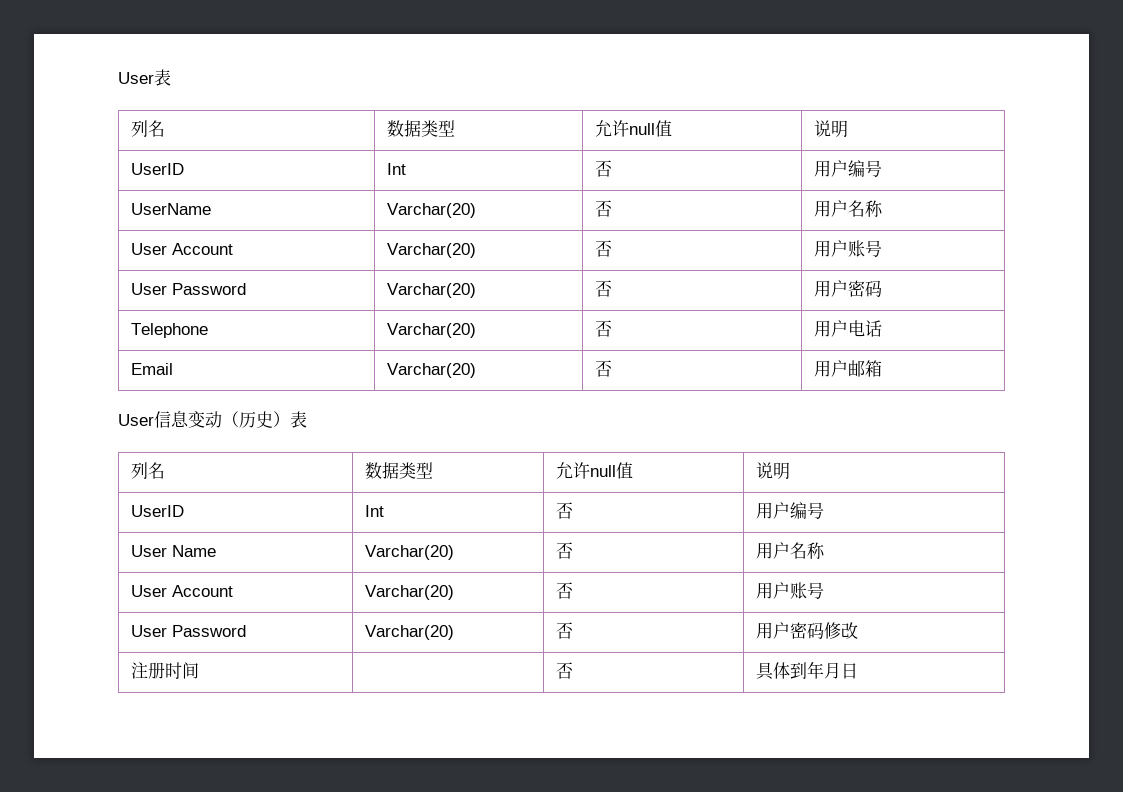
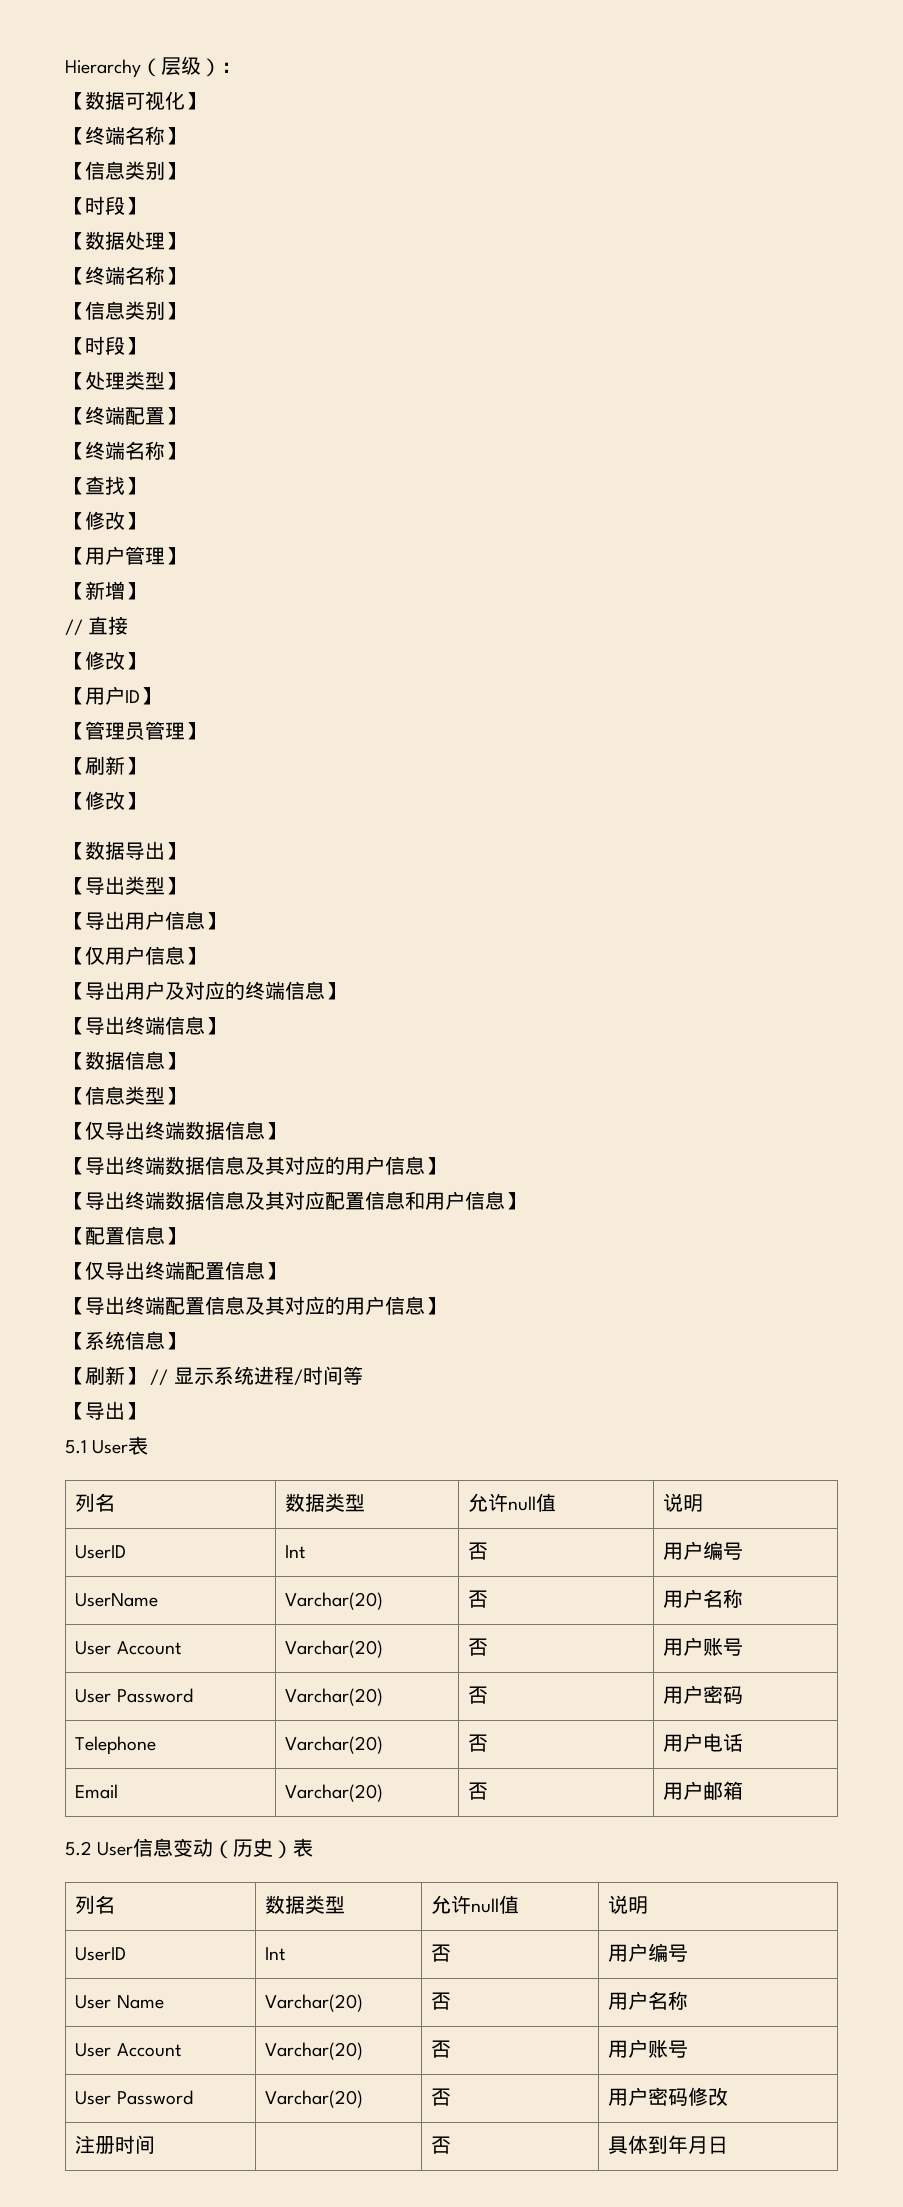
(118, 78) none -> [65,56,241,78] [65,91,205,111] [65,126,185,145] [65,161,185,180] [65,196,145,215] [65,231,185,250] [65,266,185,285] [65,301,185,320] [65,336,145,355] [65,371,185,390] [65,406,185,425] [65,441,185,460] [65,476,145,495] [65,511,145,530] [65,546,185,565] [65,581,145,600] [65,616,129,635] [65,651,145,670] [65,686,160,705] [65,721,205,741] [65,756,145,775] [65,791,145,810] [65,841,185,860] [65,876,185,895] [65,911,225,930] [65,946,205,965] [65,981,345,1000] [65,1016,225,1035] [65,1051,185,1070] [65,1086,185,1105] [65,1121,285,1140] [65,1156,445,1175] [65,1191,525,1210] [65,1226,185,1245] [65,1261,285,1280] [65,1296,445,1315] [65,1331,185,1350] [65,1366,363,1385] [65,1401,145,1420] [65,1440,87,1454] Hierarchy（层级）： // 【数据可视化】 // 【终端名称】 // 【信息类别】 // 【时段】 // 【数据处理】 // 【终端名称】 // 【信息类别】 // 【时段】 // 【处理类型】 // 【终端配置】 // 【终端名称】 // 【查找】 // 【修改】 // 【用户管理】 // 【新增】 // // 直接 // 【修改】 // 【用户ID】 // 【管理员管理】 // 【刷新】 // 【修改】 // 【数据导出】 // 【导出类型】 // 【导出用户信息】 // 【仅用户信息】 // 【导出用户及对应的终端信息】 // 【导出终端信息】 // 【数据信息】 // 【信息类型】 // 【仅导出终端数据信息】 // 【导出终端数据信息及其对应的用户信息】 // 【导出终端数据信息及其对应配置信息和用户信息】 // 【配置信息】 // 【仅导出终端配置信息】 // 【导出终端配置信息及其对应的用户信息】 // 【系统信息】 // 【刷新】 // 显示系统进程/时间等 // 【导出】 // 5.1
(883, 368) none -> [65,1841,92,1856] 5.2

